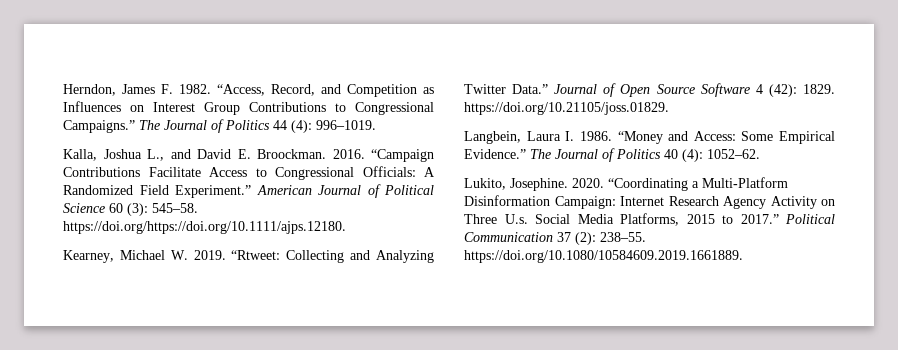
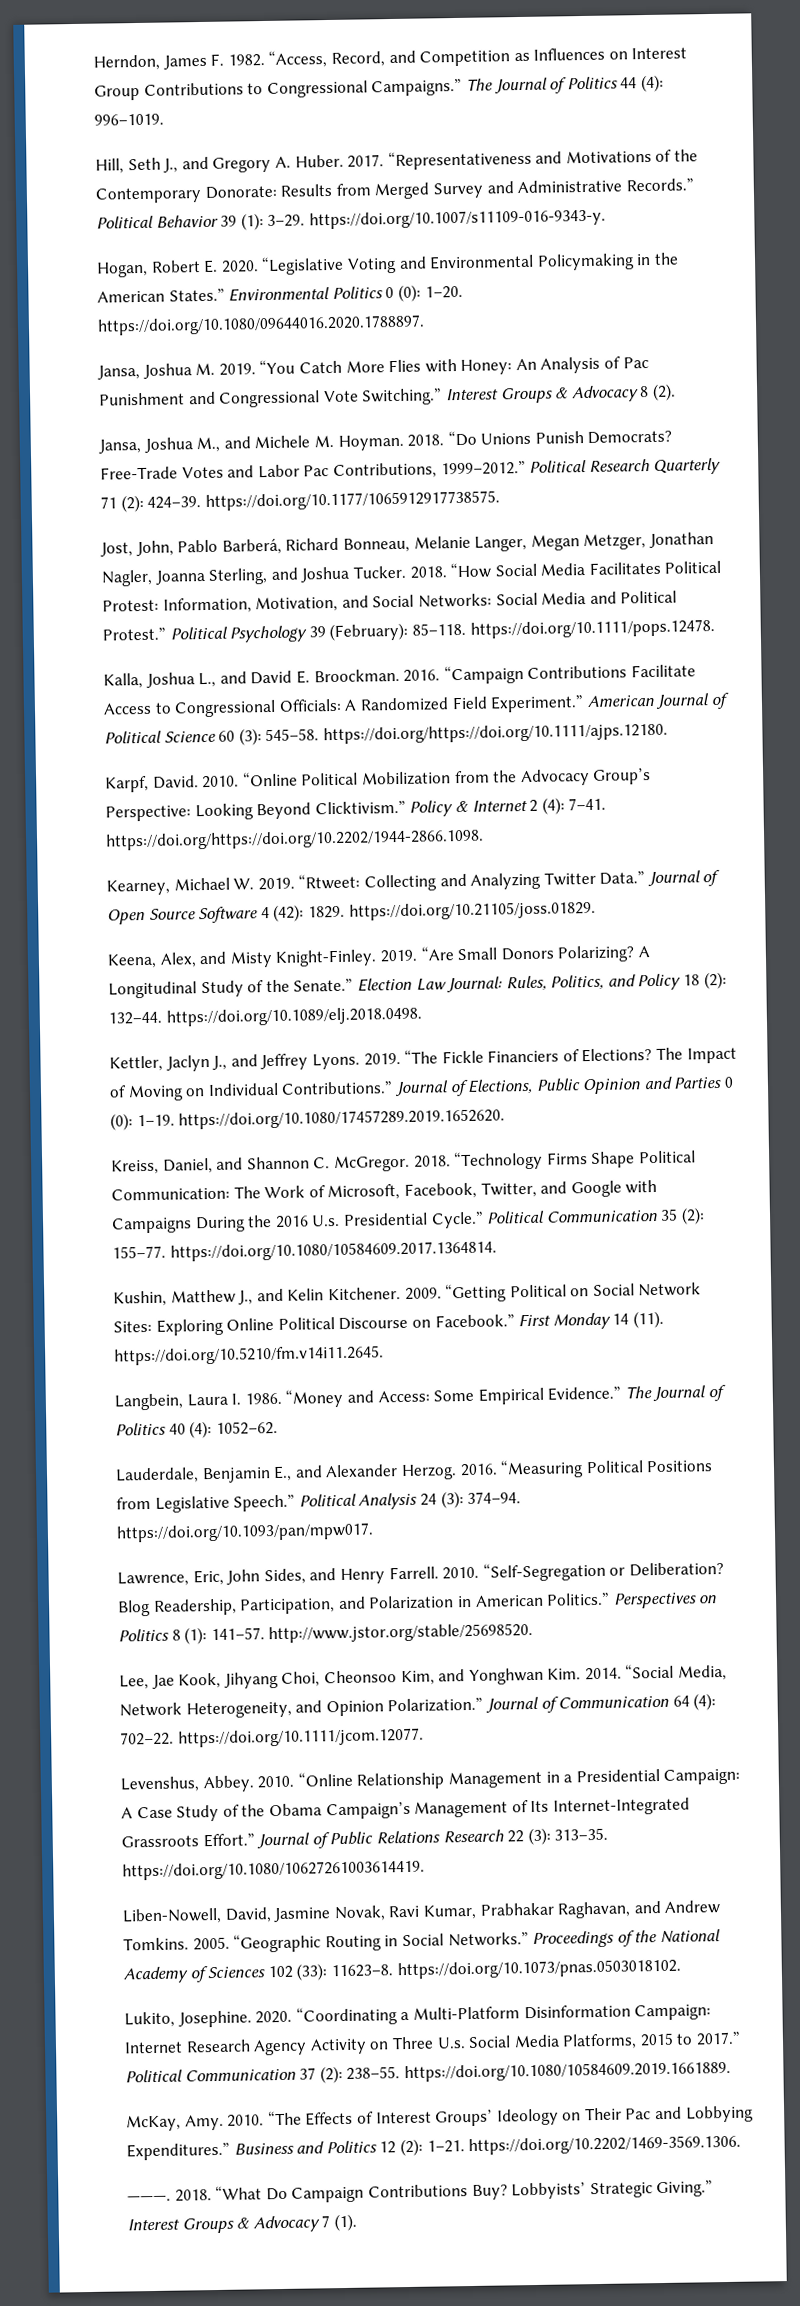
(376, 125) none -> [95,149,699,174] [95,178,694,204] [96,208,606,231] [96,252,679,278] [97,284,463,303] [97,314,425,336] [97,356,649,380] [99,383,676,408] [98,430,673,454] [100,457,722,480] [100,490,500,513] [100,532,714,557] [101,560,722,587] [102,590,678,614] [102,618,715,643] // Hill, Seth J., and Gregory A. Huber. 2017. “Representativeness and Motivations of the Contemporary Donorate: Results from Merged Survey and Administrative Records.” Political Behavior 39 (1): 3–29. https://doi.org/10.1007/s11109-016-9343-y. // Hogan, Robert E. 2020. “Legislative Voting and Environmental Policymaking in the American States.” Environmental Politics 0 (0): 1–20. https://doi.org/10.1080/09644016.2020.1788897. // Jansa, Joshua M. 2019. “You Catch More Flies with Honey: An Analysis of Pac Punishment and Congressional Vote Switching.” Interest Groups & Advocacy 8 (2). // Jansa, Joshua M., and Michele M. Hoyman. 2018. “Do Unions Punish Democrats? Free-Trade Votes and Labor Pac Contributions, 1999–2012.” Political Research Quarterly 71 (2): 424–39. https://doi.org/10.1177/1065912917738575. // Jost, John, Pablo Barberá, Richard Bonneau, Melanie Langer, Megan Metzger, Jonathan Nagler, Joanna Sterling, and Joshua Tucker. 2018. “How Social Media Facilitates Political Protest: Information, Motivation, and Social Networks: Social Media and Political Protest.” Political Psychology 39 (February): 85–118. https://doi.org/10.1111/pops.12478.
(346, 227) none -> [105,768,652,793] [105,797,607,822] [105,828,484,851] // Karpf, David. 2010. “Online Political Mobilization from the Advocacy Group’s Perspective: Looking Beyond Clicktivism.” Policy & Internet 2 (4): 7–41. https://doi.org/https://doi.org/10.2202/1944-2866.1098.
(669, 108) none -> [107,945,650,969] [108,971,727,999] [108,1006,422,1027] [109,1047,737,1072] [109,1076,735,1102] [110,1108,506,1131] [111,1150,696,1175] [111,1179,658,1201] [111,1207,705,1234] [112,1240,497,1262] [113,1282,702,1307] [113,1310,664,1336] [114,1345,384,1366] // Keena, Alex, and Misty Knight-Finley. 2019. “Are Small Donors Polarizing? A Longitudinal Study of the Senate.” Election Law Journal: Rules, Politics, and Policy 18 (2): 132–44. https://doi.org/10.1089/elj.2018.0498. // Kettler, Jaclyn J., and Jeffrey Lyons. 2019. “The Fickle Financiers of Elections? The Impact of Moving on Individual Contributions.” Journal of Elections, Public Opinion and Parties 0 (0): 1–19. https://doi.org/10.1080/17457289.2019.1652620. // Kreiss, Daniel, and Shannon C. McGregor. 2018. “Technology Firms Shape Political Communication: The Work of Microsoft, Facebook, Twitter, and Google with Campaigns During the 2016 U.s. Presidential Cycle.” Political Communication 35 (2): 155–77. https://doi.org/10.1080/10584609.2017.1364814. // Kushin, Matthew J., and Kelin Kitchener. 2009. “Getting Political on Social Network Sites: Exploring Online Political Discourse on Facebook.” First Monday 14 (11). https://doi.org/10.5210/fm.v14i11.2645.
(760, 154) none -> [115,1459,714,1484] [116,1491,522,1513] [116,1522,374,1543] [117,1561,724,1587] [117,1592,718,1617] [118,1622,534,1645] [119,1663,728,1690] [119,1693,717,1719] [120,1727,424,1748] [120,1768,741,1793] [121,1797,690,1822] [121,1827,609,1849] [122,1859,425,1881] [122,1900,721,1925] [123,1929,721,1953] [123,1958,681,1984] // Lauderdale, Benjamin E., and Alexander Herzog. 2016. “Measuring Political Positions from Legislative Speech.” Political Analysis 24 (3): 374–94. https://doi.org/10.1093/pan/mpw017. // Lawrence, Eric, John Sides, and Henry Farrell. 2010. “Self-Segregation or Deliberation? Blog Readership, Participation, and Polarization in American Politics.” Perspectives on Politics 8 (1): 141–57. http://www.jstor.org/stable/25698520. // Lee, Jae Kook, Jihyang Choi, Cheonsoo Kim, and Yonghwan Kim. 2014. “Social Media, Network Heterogeneity, and Opinion Polarization.” Journal of Communication 64 (4): 702–22. https://doi.org/10.1111/jcom.12077. // Levenshus, Abbey. 2010. “Online Relationship Management in a Presidential Campaign: A Case Study of the Obama Campaign’s Management of Its Internet-Integrated Grassroots Effort.” Journal of Public Relations Research 22 (3): 313–35. https://doi.org/10.1080/10627261003614419. // Liben-Nowell, David, Jasmine Novak, Ravi Kumar, Prabhakar Raghavan, and Andrew Tomkins. 2005. “Geographic Routing in Social Networks.” Proceedings of the National Academy of Sciences 102 (33): 11623–8. https://doi.org/10.1073/pnas.0503018102.
(743, 256) none -> [126,2105,754,2132] [126,2134,742,2161] [127,2180,714,2203] [127,2213,357,2234] // McKay, Amy. 2010. “The Effects of Interest Groups’ Ideology on Their Pac and Lobbying Expenditures.” Business and Politics 12 (2): 1–21. https://doi.org/10.2202/1469-3569.1306. // ———. 2018. “What Do Campaign Contributions Buy? Lobbyists’ Strategic Giving.” Interest Groups & Advocacy 7 (1).

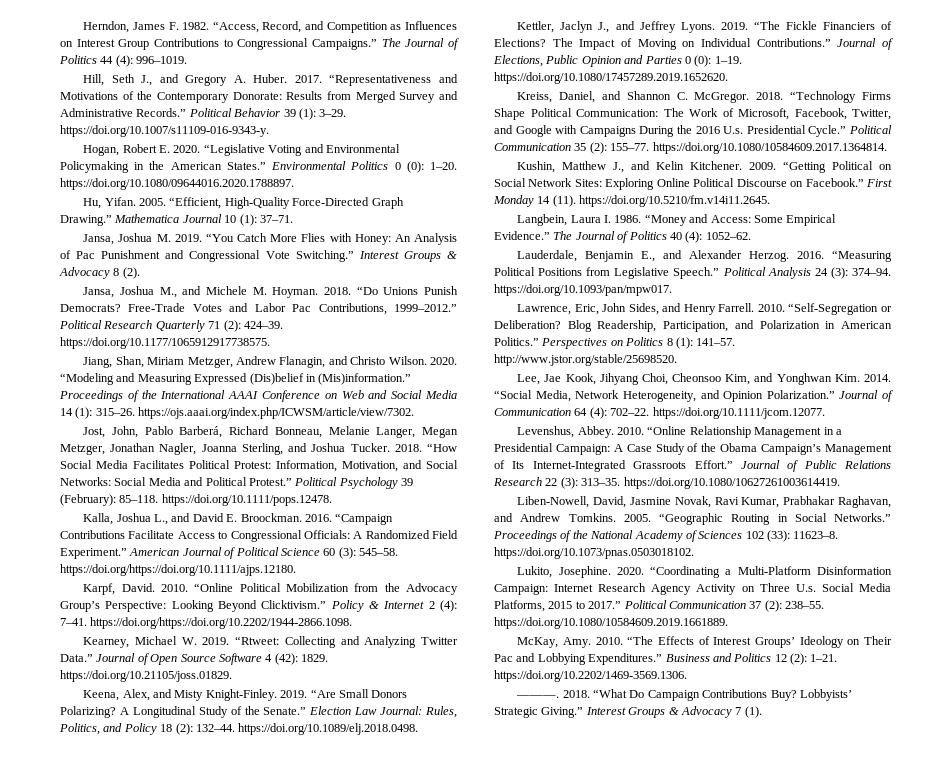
(425, 325) none -> [83,197,404,209] [60,214,293,226] // Hu, Yifan. 2005. “Efficient, High-Quality Force-Directed Graph Drawing.” Mathematica Journal 10 (1): 37–71.
(500, 500) none -> [83,356,458,368] [60,373,412,385] [59,390,458,402] [60,407,415,419] // Jiang, Shan, Miriam Metzger, Andrew Flanagin, and Christo Wilson. 2020. “Modeling and Measuring Expressed (Dis)belief in (Mis)information.” Proceedings of the International AAAI Conference on Web and Social Media 14 (1): 315–26. https://ojs.aaai.org/index.php/ICWSM/article/view/7302.

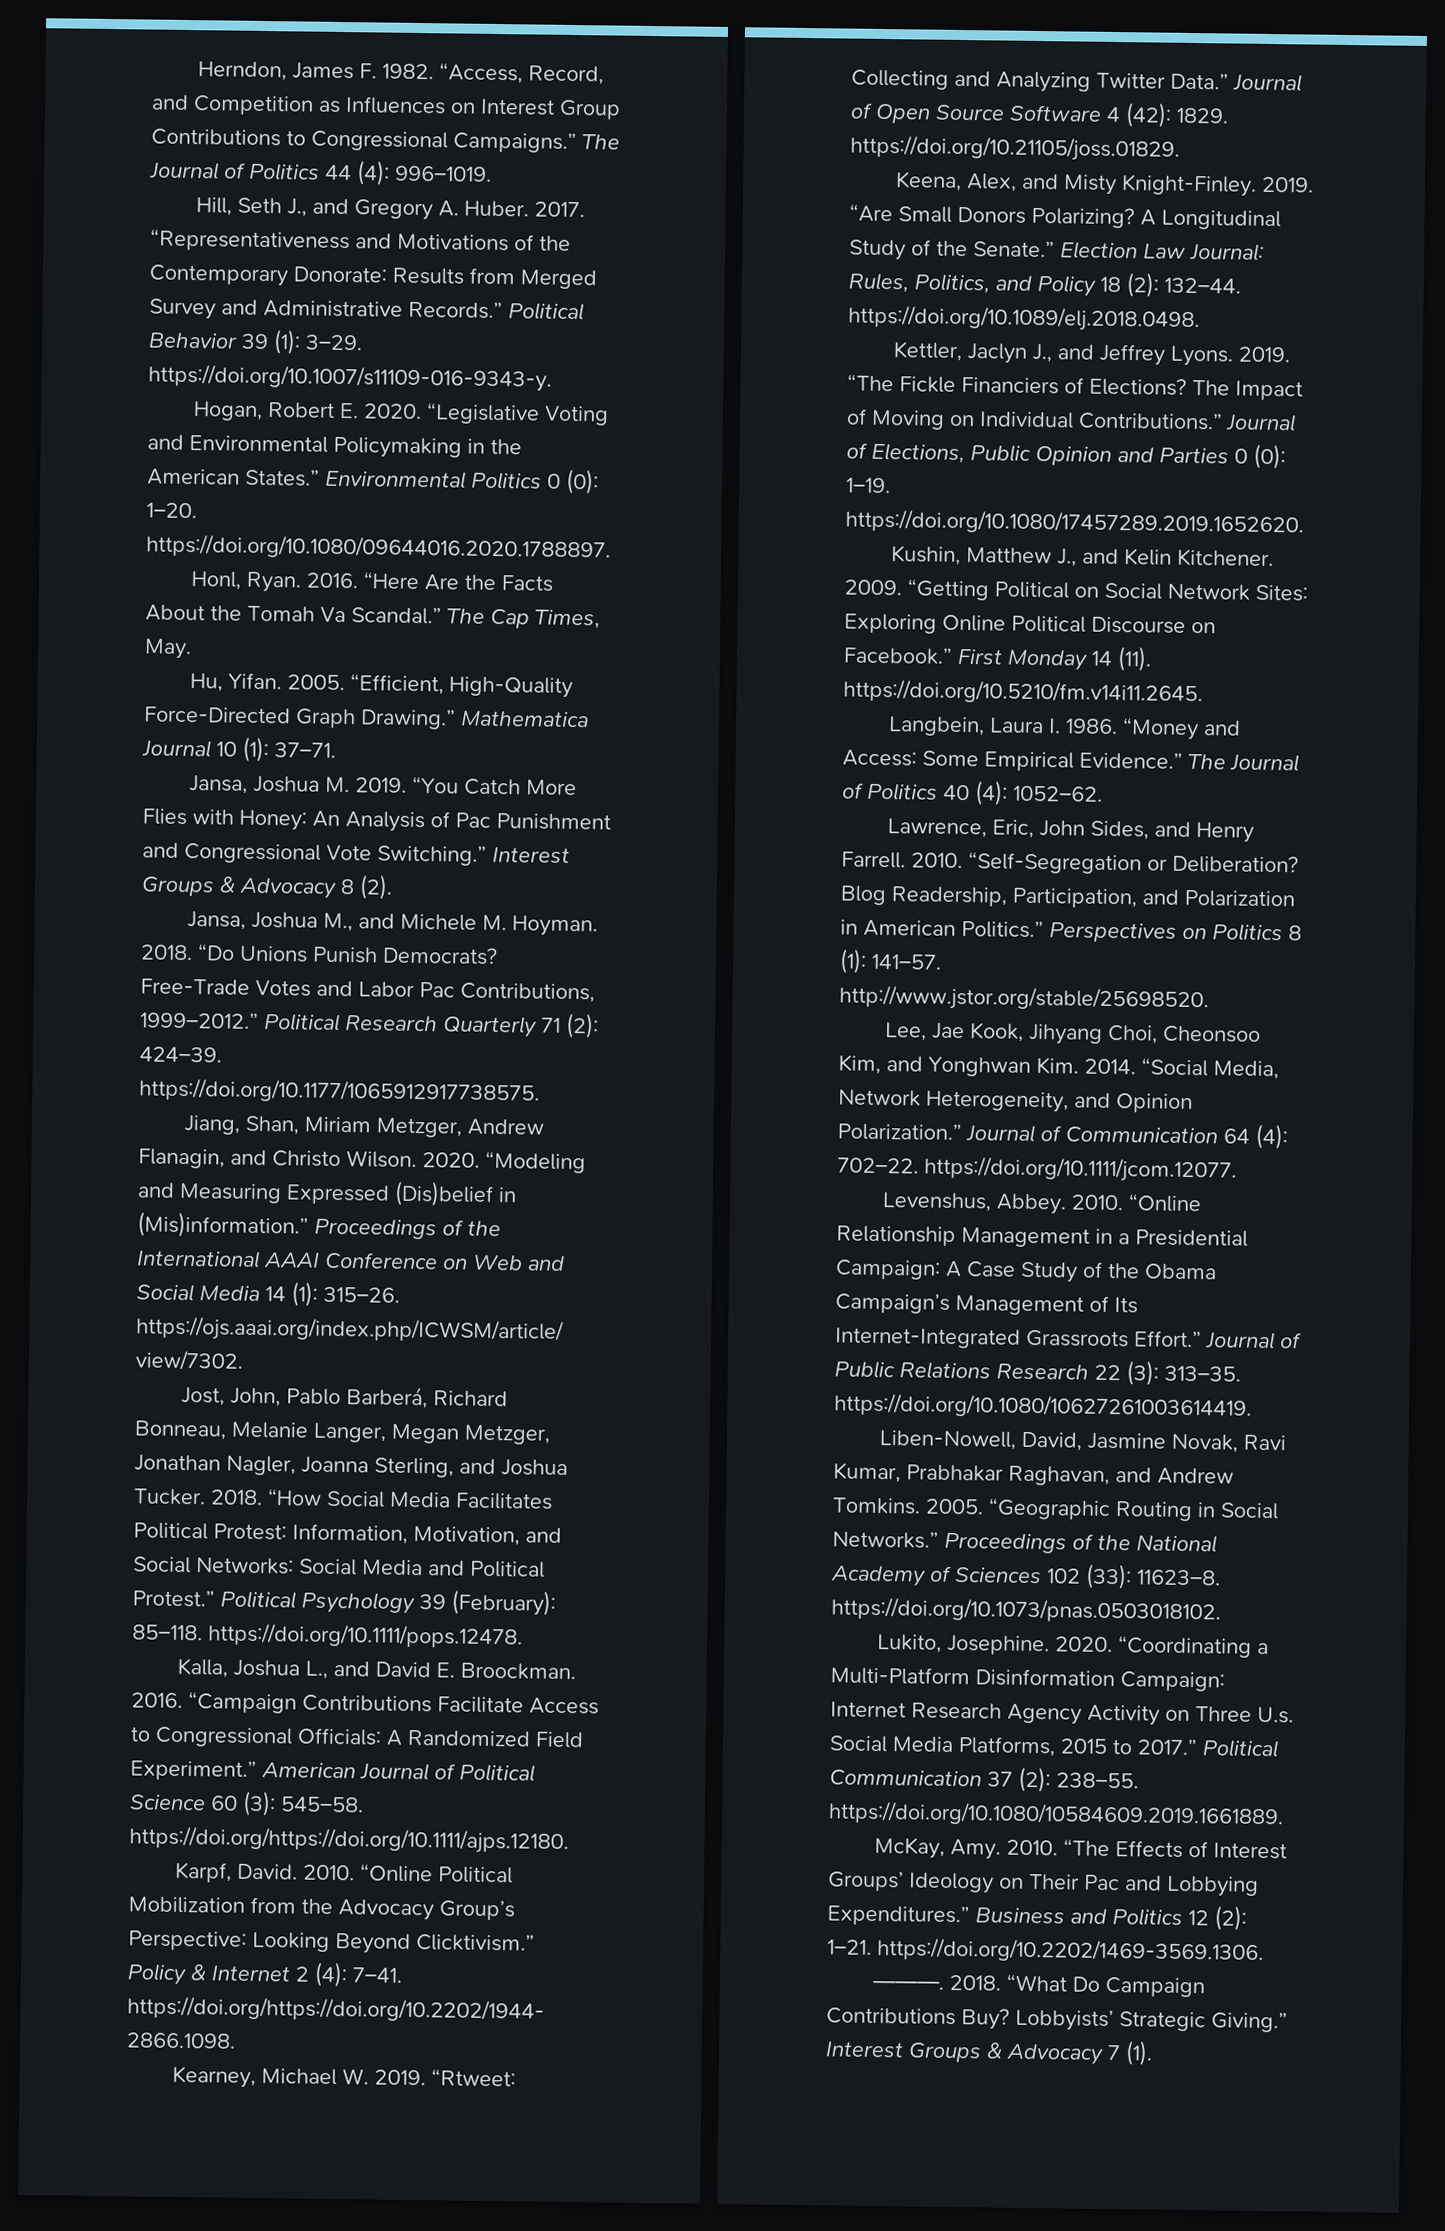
(294, 184) none -> [191,571,554,593] [145,604,600,629] [144,638,192,660] // Honl, Ryan. 2016. “Here Are the Facts About the Tomah Va Scandal.” The Cap Times, May.
[517,91,891,103] [494,108,891,120] [494,125,892,137] [494,142,887,154] // Kreiss, Daniel, and Shannon C. McGregor. 2018. “Technology Firms Shape Political Communication: The Work of Microsoft, Facebook, Twitter, and Google with Campaigns During the 2016 U.s. Presidential Cycle.” Political Communication 35 (2): 155–77. https://doi.org/10.1080/10584609.2017.1364814. -> (1304, 522) none
[517,250,892,262] [494,267,891,279] [494,284,672,296] // Lauderdale, Benjamin E., and Alexander Herzog. 2016. “Measuring Political Positions from Legislative Speech.” Political Analysis 24 (3): 374–94. https://doi.org/10.1093/pan/mpw017. -> (1103, 793) none

